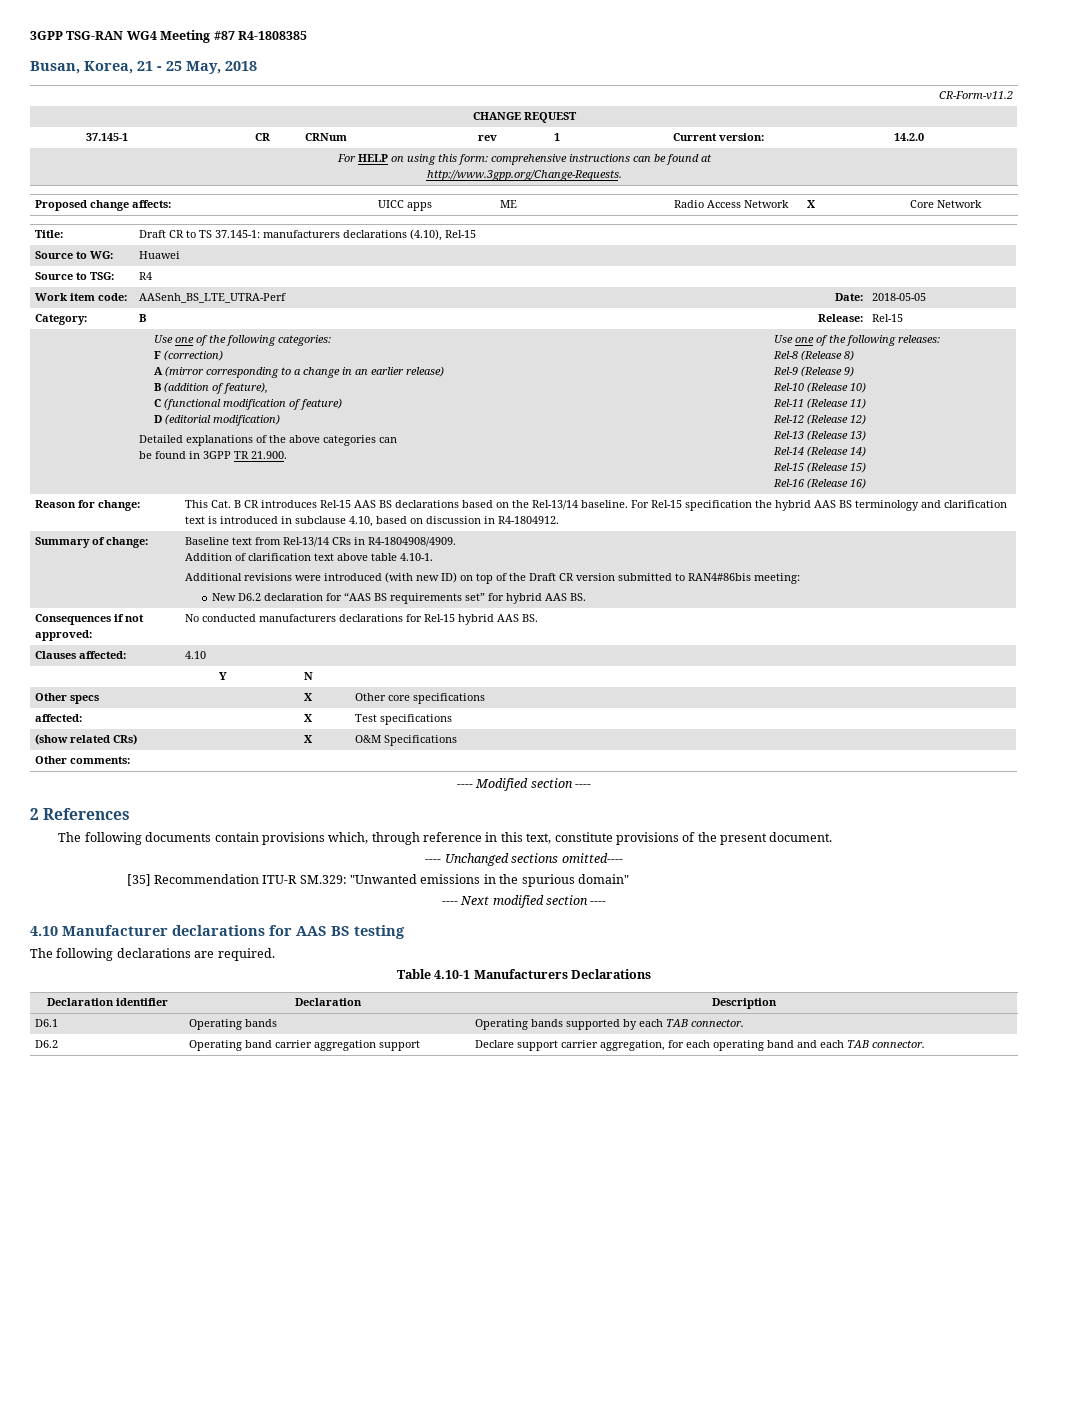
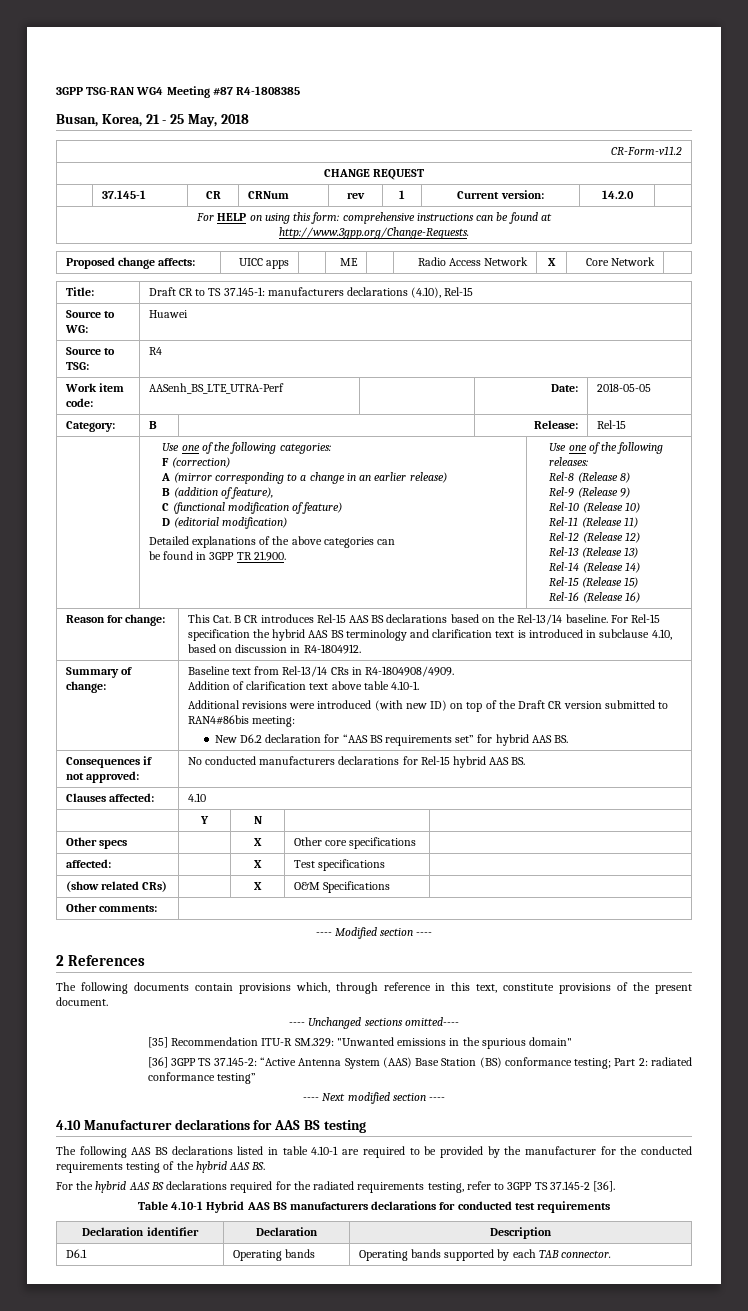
(629, 879) none -> [147,1057,692,1069] [147,1072,257,1084] // [36] 3GPP TS 37.145-2: “Active Antenna System (AAS) Base Station (BS) conformance testing; Part 2: radiated conformance testing”
[116,948,275,961] [396,969,652,979] declarations are required. // Table 4.10-1 Manufacturers Declarations -> [131,1146,692,1158] [56,1161,266,1173] [56,1181,616,1193] [137,1201,611,1213] AAS BS declarations listed in table 4.10-1 are required to be provided by the manufacturer for the conducted requirements testing of the hybrid AAS BS. // For the hybrid AAS BS declarations required for the radiated requirements testing, refer to 3GPP TS 37.145-2 [36]. // Table 4.10-1 Hybrid AAS BS manufacturers declarations for conducted test requirements
[35,1040,59,1048] [189,1040,421,1051] [475,1040,926,1051] // D6.2 | Operating band carrier aggregation support | Declare support carrier aggregation, for each operating band and each TAB connector. -> (612, 1254) none

